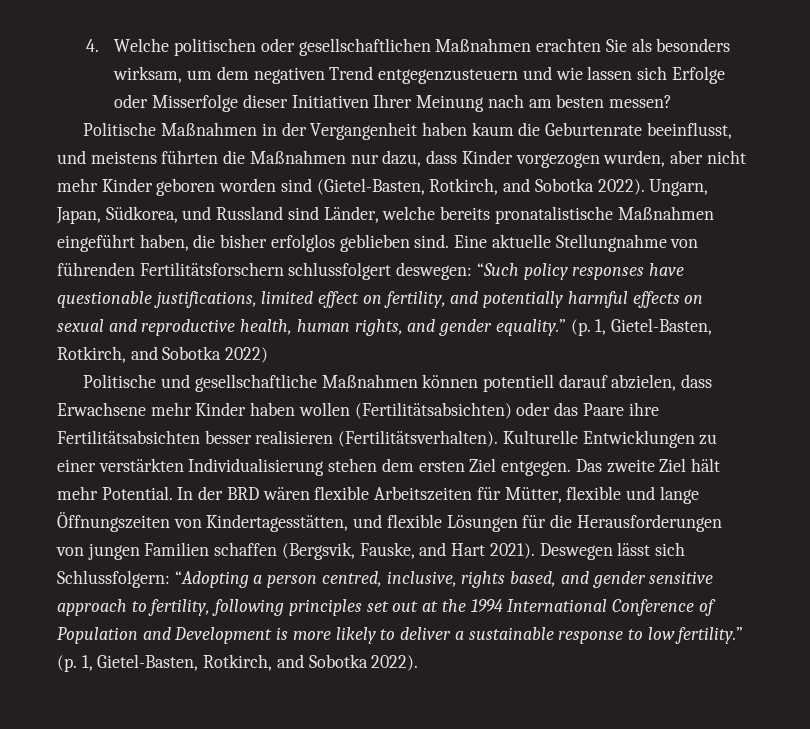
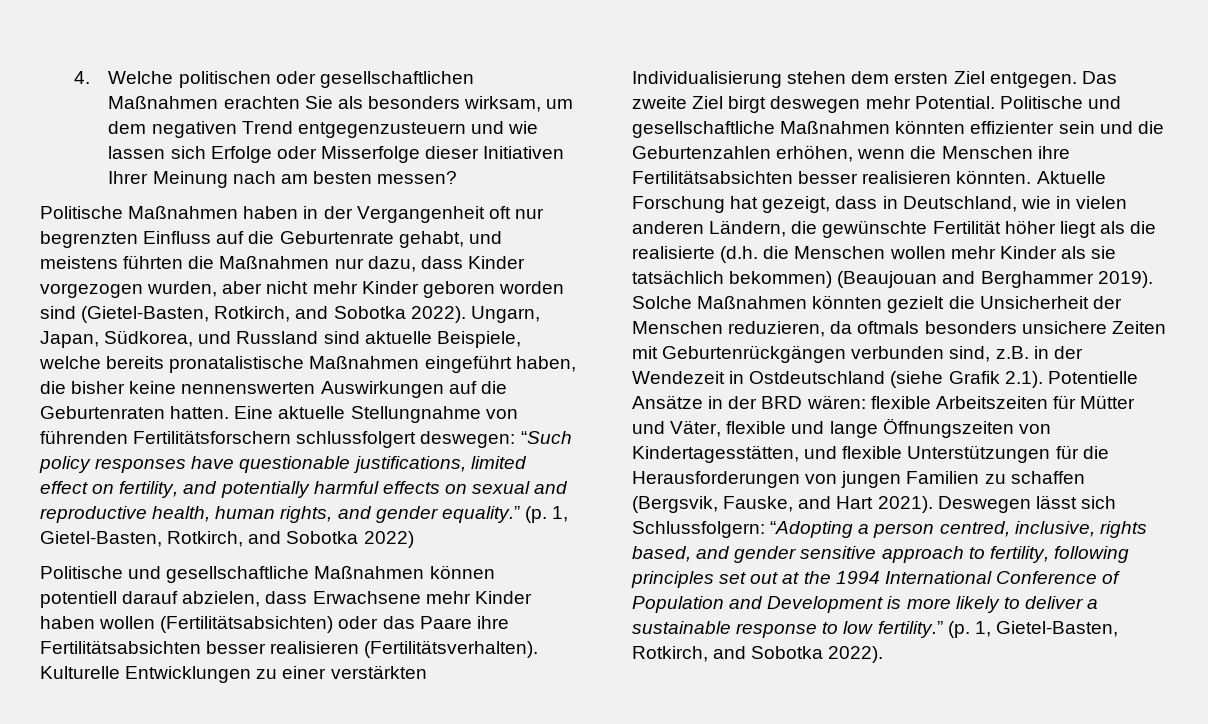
(258, 129) none -> [243,206,299,219] haben
[422,122,514,136] haben kaum -> [488,206,544,219] [40,231,245,248] oft nur begrenzten Einfluss auf
[646,122,732,139] beeinflusst, -> [398,231,464,248] gehabt,
[323,206,379,223] Länder, -> [364,331,521,348] aktuelle Beispiele,
[270,234,450,252] erfolglos geblieben sind. -> [129,381,507,398] [40,406,230,419] keine nennenswerten Auswirkungen auf die Geburtenraten hatten.
[690,458,720,472] [57,486,194,500] hält mehr Potential. In -> [728,96,1121,113] [632,120,1164,138] [632,145,1070,162] [632,170,1106,184] [632,196,1128,213] [632,220,1157,238] [632,246,1117,263] [632,270,1153,288] [632,295,1122,313] [632,321,1166,337] [632,345,1083,363] [632,371,1138,388] [632,395,724,409] birgt deswegen mehr Potential. Politische und gesellschaftliche Maßnahmen könnten effizienter sein und die Geburtenzahlen erhöhen, wenn die Menschen ihre Fertilitätsabsichten besser realisieren könnten. Aktuelle Forschung hat gezeigt, dass in Deutschland, wie in vielen anderen Ländern, die gewünschte Fertilität höher liegt als die realisierte (d.h. die Menschen wollen mehr Kinder als sie tatsächlich bekommen) (Beaujouan and Berghammer 2019). Solche Maßnahmen könnten gezielt die Unsicherheit der Menschen reduzieren, da oftmals besonders unsichere Zeiten mit Geburtenrückgängen verbunden sind, z.B. in der Wendezeit in Ostdeutschland (siehe Grafik 2.1). Potentielle Ansätze in
[262,487,310,500] wären -> [806,395,866,409] wären:
[504,487,562,503] Mütter, -> [1080,395,1136,409] [632,420,722,437] Mütter und Väter,
[446,515,518,532] Lösungen -> [907,445,1051,463] Unterstützungen
(210, 549) none -> [984,474,1006,484] zu

